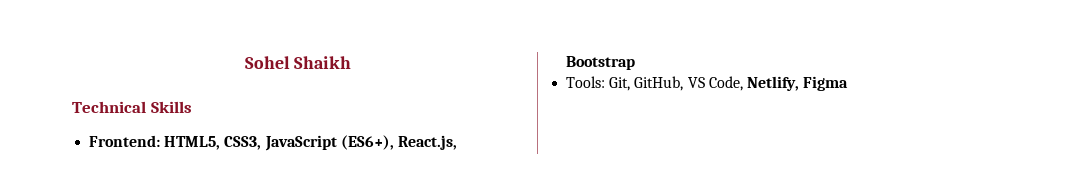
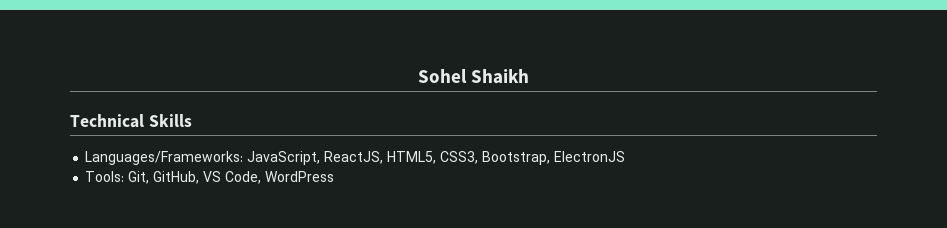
[89,135,457,151] [566,56,636,70] Frontend: HTML5, CSS3, JavaScript (ES6+), React.js, Bootstrap -> [85,151,626,165] Languages/Frameworks: JavaScript, ReactJS, HTML5, CSS3, Bootstrap, ElectronJS
[746,76,849,91] Netlify, Figma -> [265,171,335,182] WordPress

